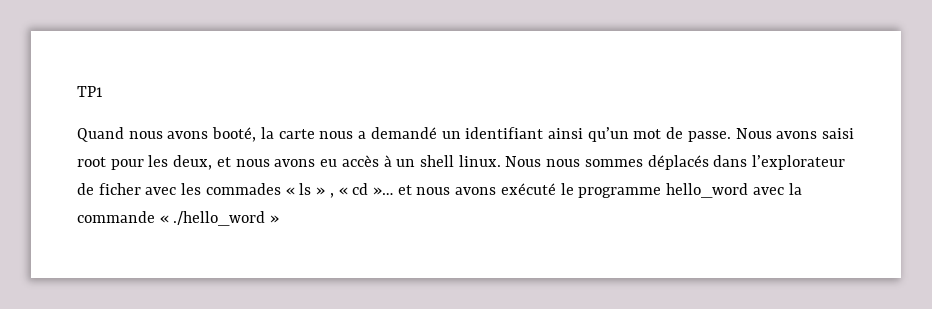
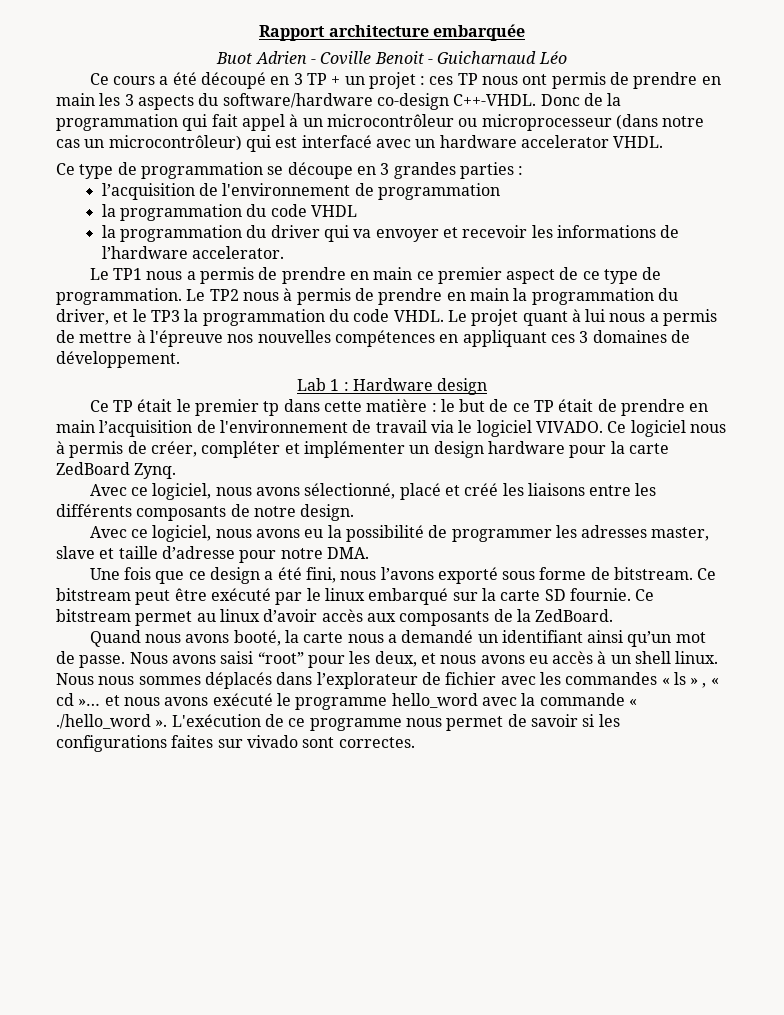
[77,86,103,97] TP1 -> [259,24,525,41] [216,51,567,65] [89,72,721,89] [56,93,622,110] [56,114,705,131] [56,135,664,152] [56,162,524,179] [101,183,500,200] [101,204,357,221] [101,225,680,242] [101,246,285,259] [89,267,662,284] [56,288,678,305] [56,309,718,326] [56,330,690,347] [56,351,180,368] [296,378,488,395] [89,399,709,416] [56,420,726,437] [56,441,669,458] [56,462,177,479] [89,483,657,500] [56,504,355,521] [89,525,710,542] [56,546,369,563] [89,567,717,584] [56,588,655,605] [56,609,614,626] Rapport architecture embarquée // Buot Adrien - Coville Benoit - Guicharnaud Léo // Ce cours a été découpé en 3 TP + un projet : ces TP nous ont permis de prendre en main les 3 aspects du software/hardware co-design C++-VHDL. Donc de la programmation qui fait appel à un microcontrôleur ou microprocesseur (dans notre cas un microcontrôleur) qui est interfacé avec un hardware accelerator VHDL. // Ce type de programmation se découpe en 3 grandes parties : // l’acquisition de l'environnement de programmation // la programmation du code VHDL // la programmation du driver qui va envoyer et recevoir les informations de l’hardware accelerator. // Le TP1 nous a permis de prendre en main ce premier aspect de ce type de programmation. Le TP2 nous à permis de prendre en main la programmation du driver, et le TP3 la programmation du code VHDL. Le projet quant à lui nous a permis de mettre à l'épreuve nos nouvelles compétences en appliquant ces 3 domaines de développement. // Lab 1 : Hardware design // Ce TP était le premier tp dans cette matière : le but de ce TP était de prendre en main l’acquisition de l'environnement de travail via le logiciel VIVADO. Ce logiciel nous à permis de créer, compléter et implémenter un design hardware pour la carte ZedBoard Zynq. // Avec ce logiciel, nous avons sélectionné, placé et créé les liaisons entre les différents composants de notre design. // Avec ce logiciel, nous avons eu la possibilité de programmer les adresses master, slave et taille d’adresse pour notre DMA. // Une fois que ce design a été fini, nous l’avons exporté sous forme de bitstream. Ce bitstream peut être exécuté par le linux embarqué sur la carte SD fournie. Ce bitstream permet au linux d’avoir accès aux composants de la ZedBoard.
[77,157,106,167] root -> [257,652,304,664] “root”
[98,183,141,195] ficher -> [445,672,497,685] fichier
[205,183,281,195] commades -> [565,672,658,685] commandes
[270,215,280,223] » -> [155,714,620,731] [56,735,415,752] ». L'exécution de ce programme nous permet de savoir si les configurations faites sur vivado sont correctes.

